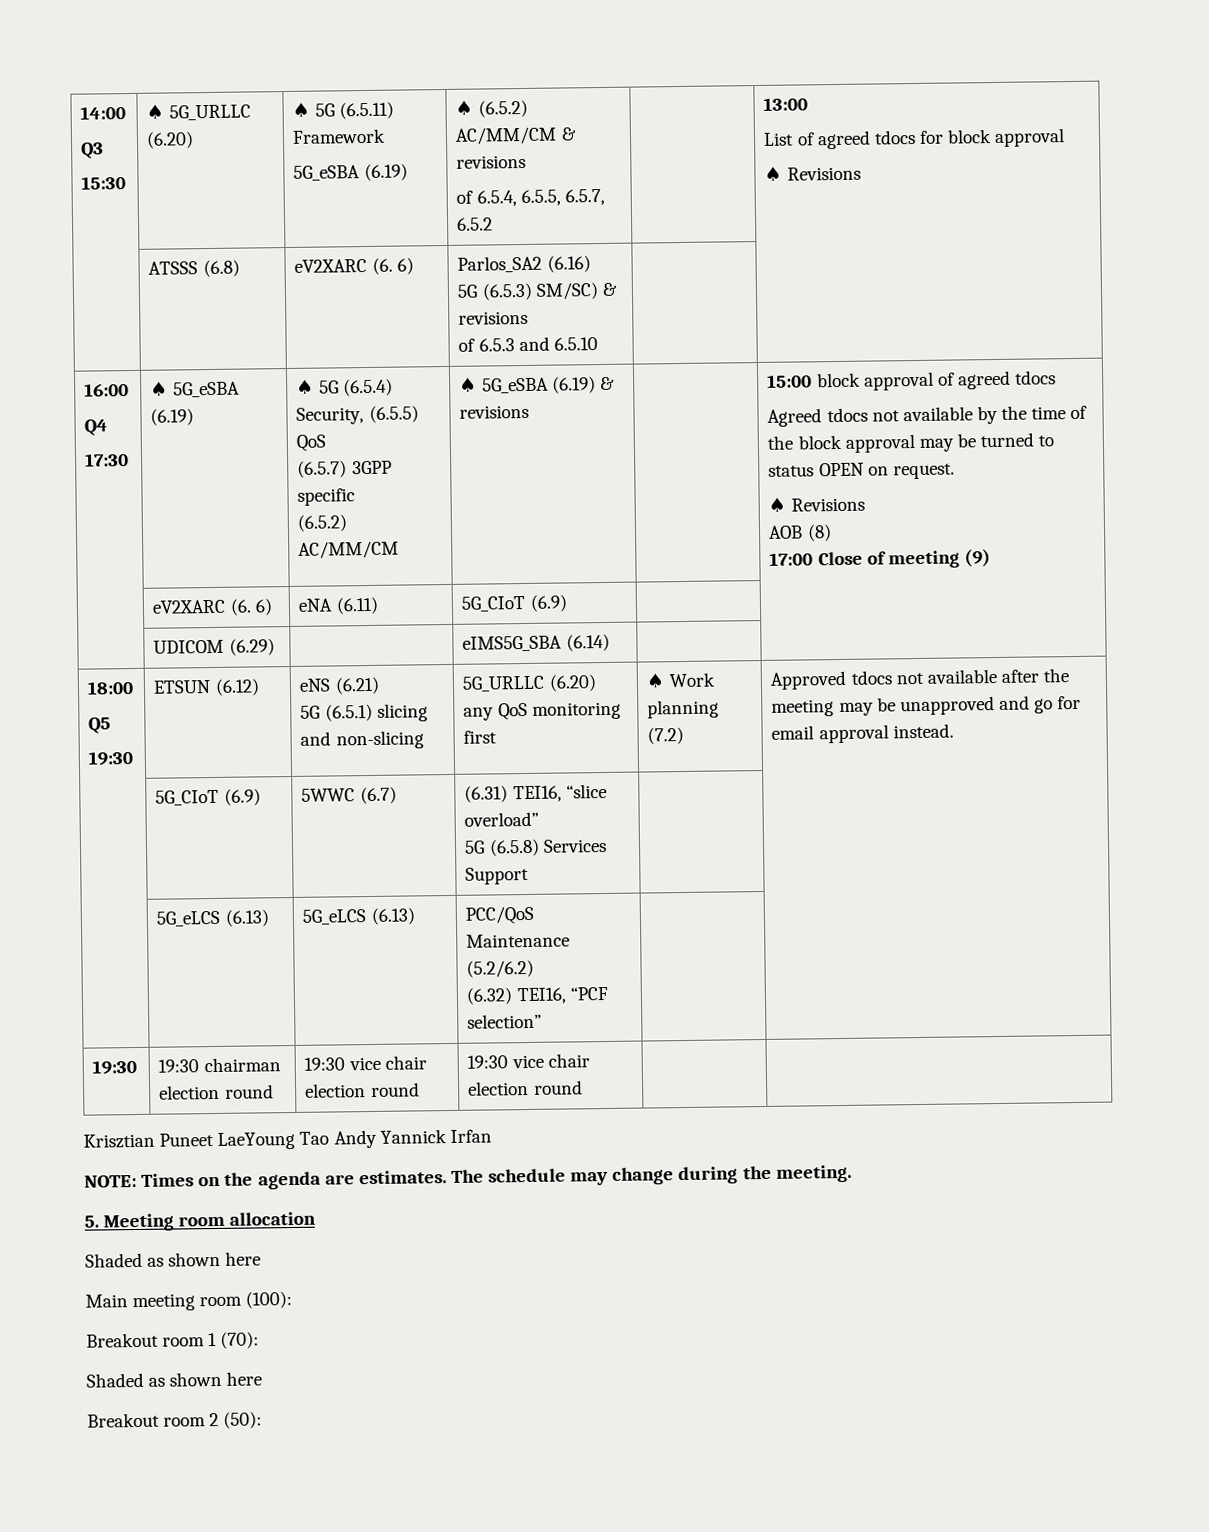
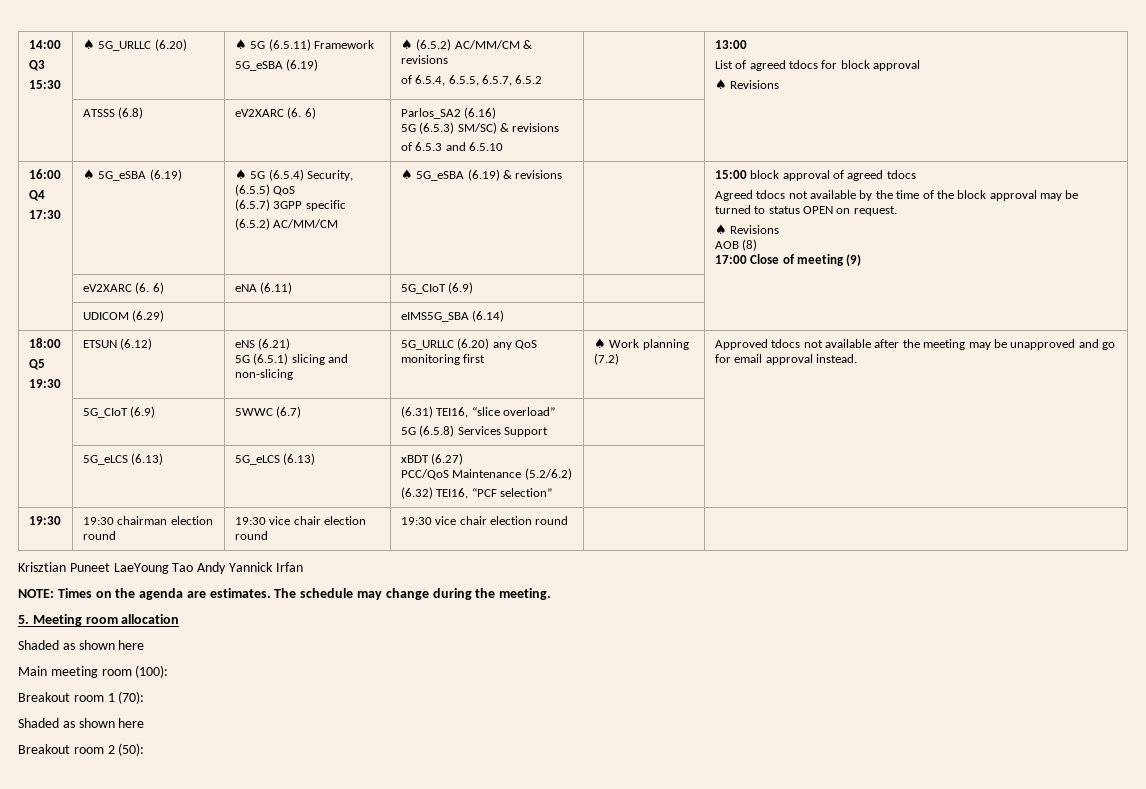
(416, 916) none -> [400,453,464,465] xBDT (6.27) //

